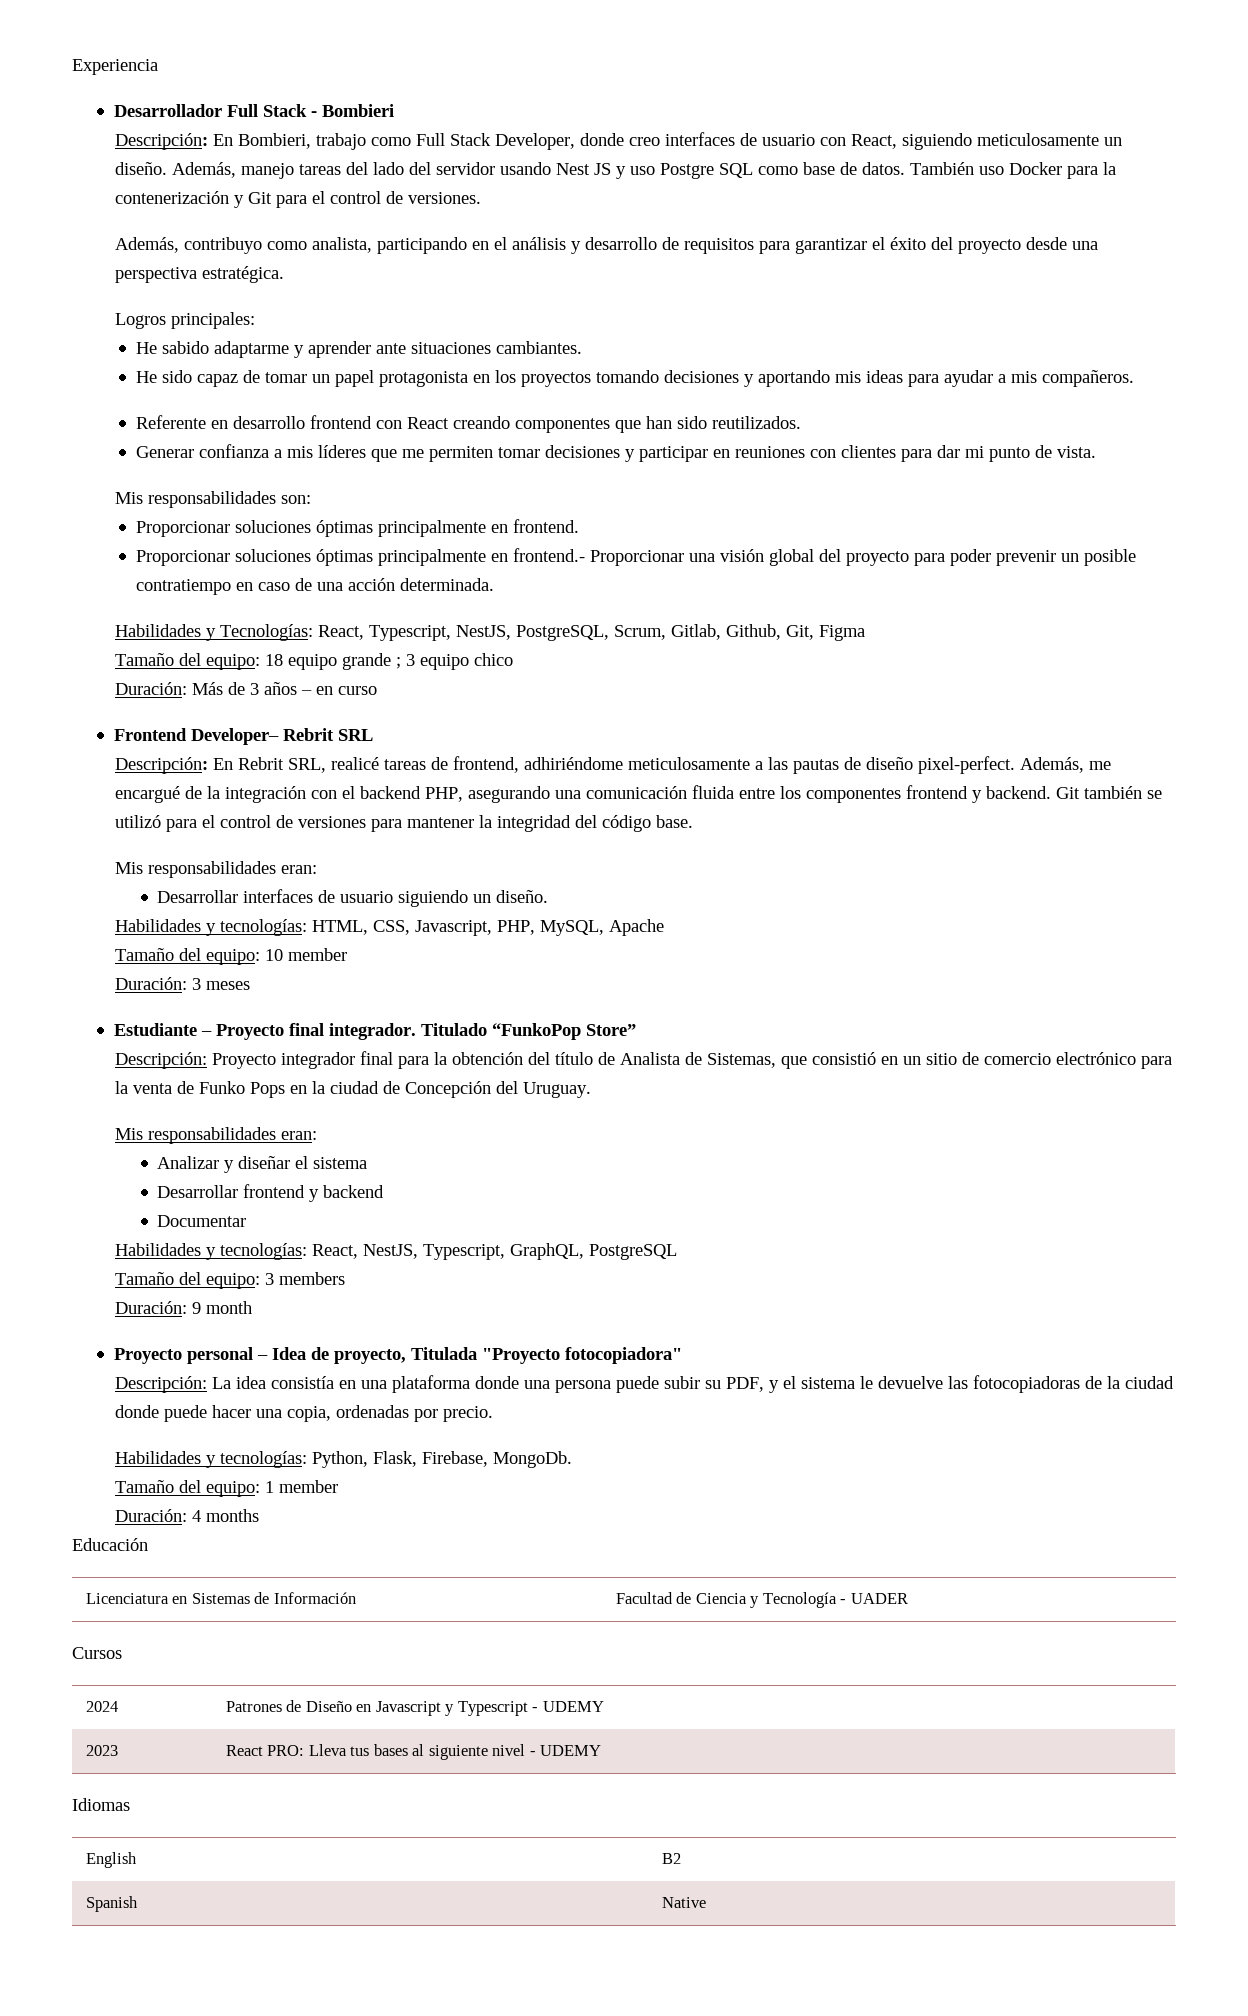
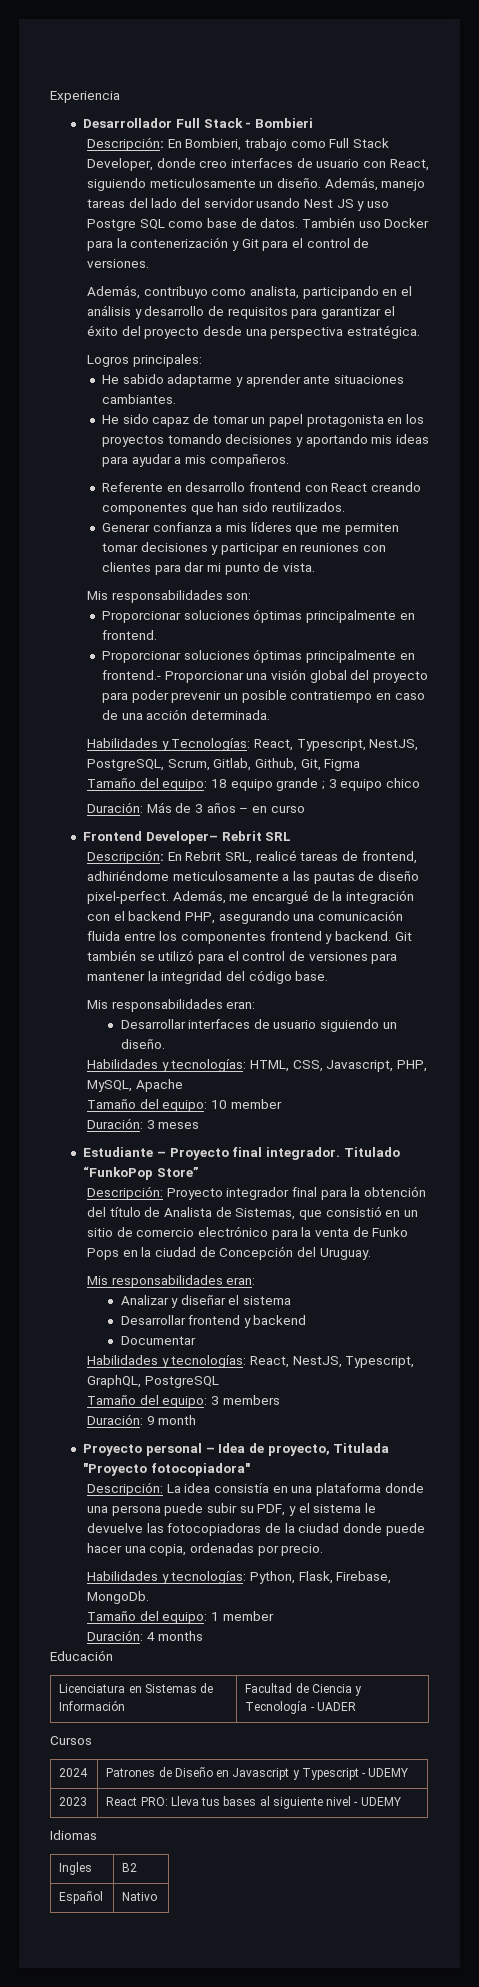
[85,1852,137,1868] English -> [59,1862,93,1875] Ingles
[85,1896,138,1912] [661,1897,706,1908] Spanish | Native -> [59,1891,104,1904] [122,1892,158,1901] Español | Nativo

